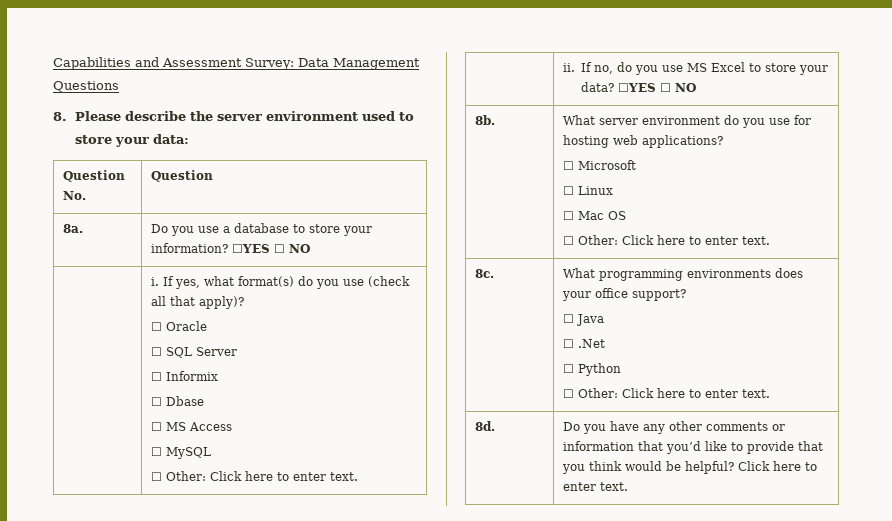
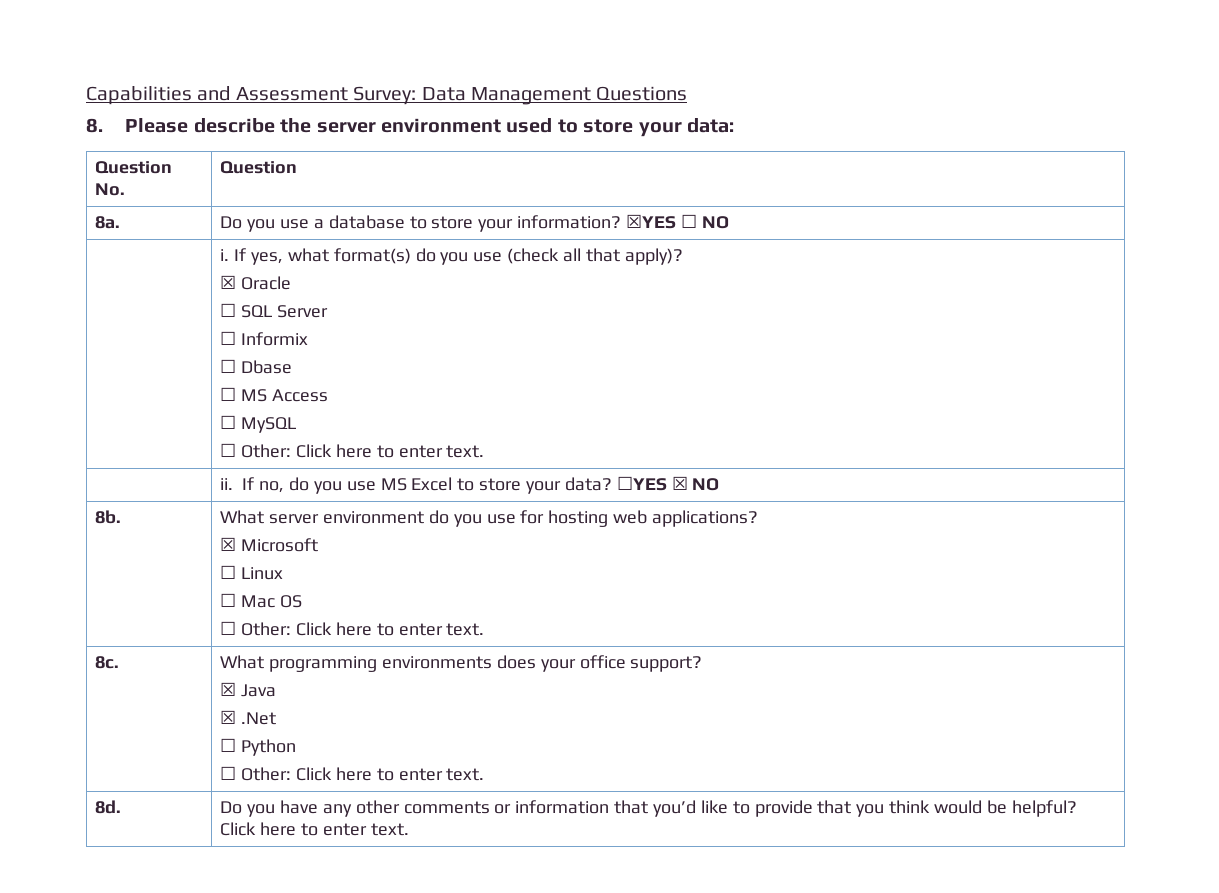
[232,244,271,253] ☐YES -> [625,214,676,229] ☒YES
[151,322,163,331] ☐ -> [220,275,237,289] ☒
[659,83,671,92] ☐ -> [671,476,688,490] ☒
[563,161,575,170] ☐ -> [220,537,237,551] ☒
[563,314,575,323] ☐ -> [220,682,237,696] ☒
[563,339,575,348] ☐ -> [220,710,237,724] ☒

